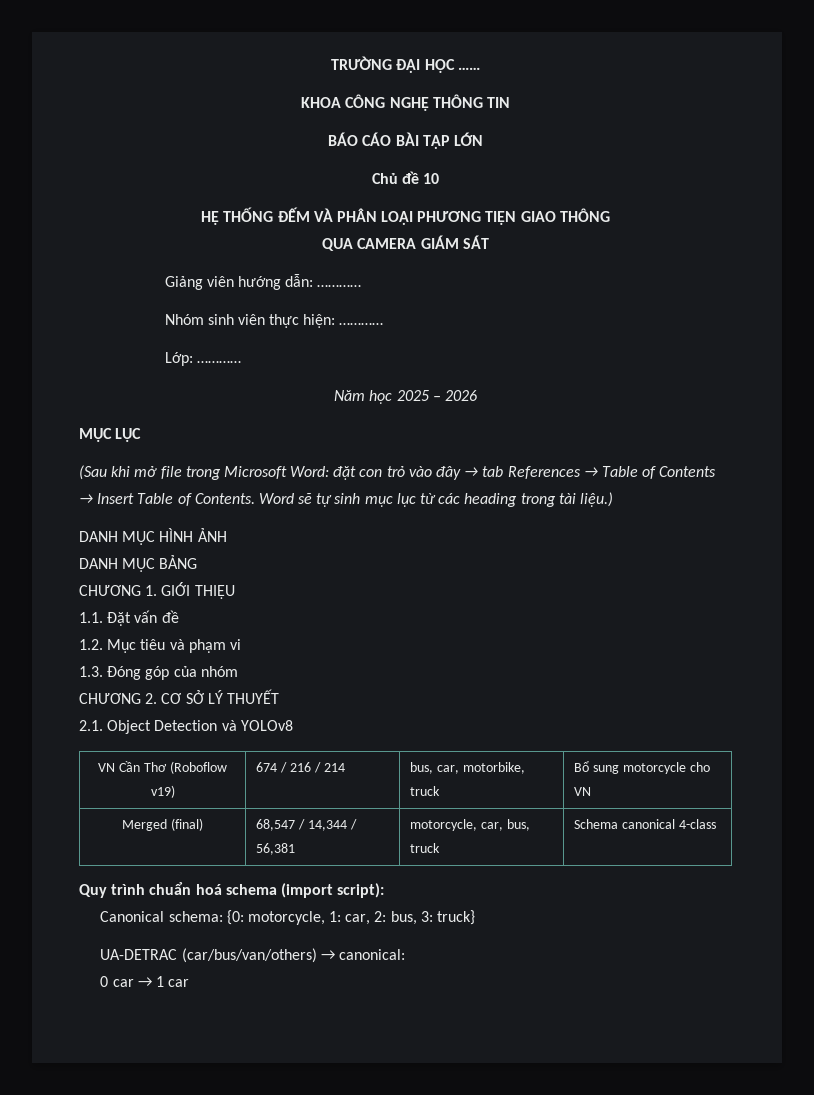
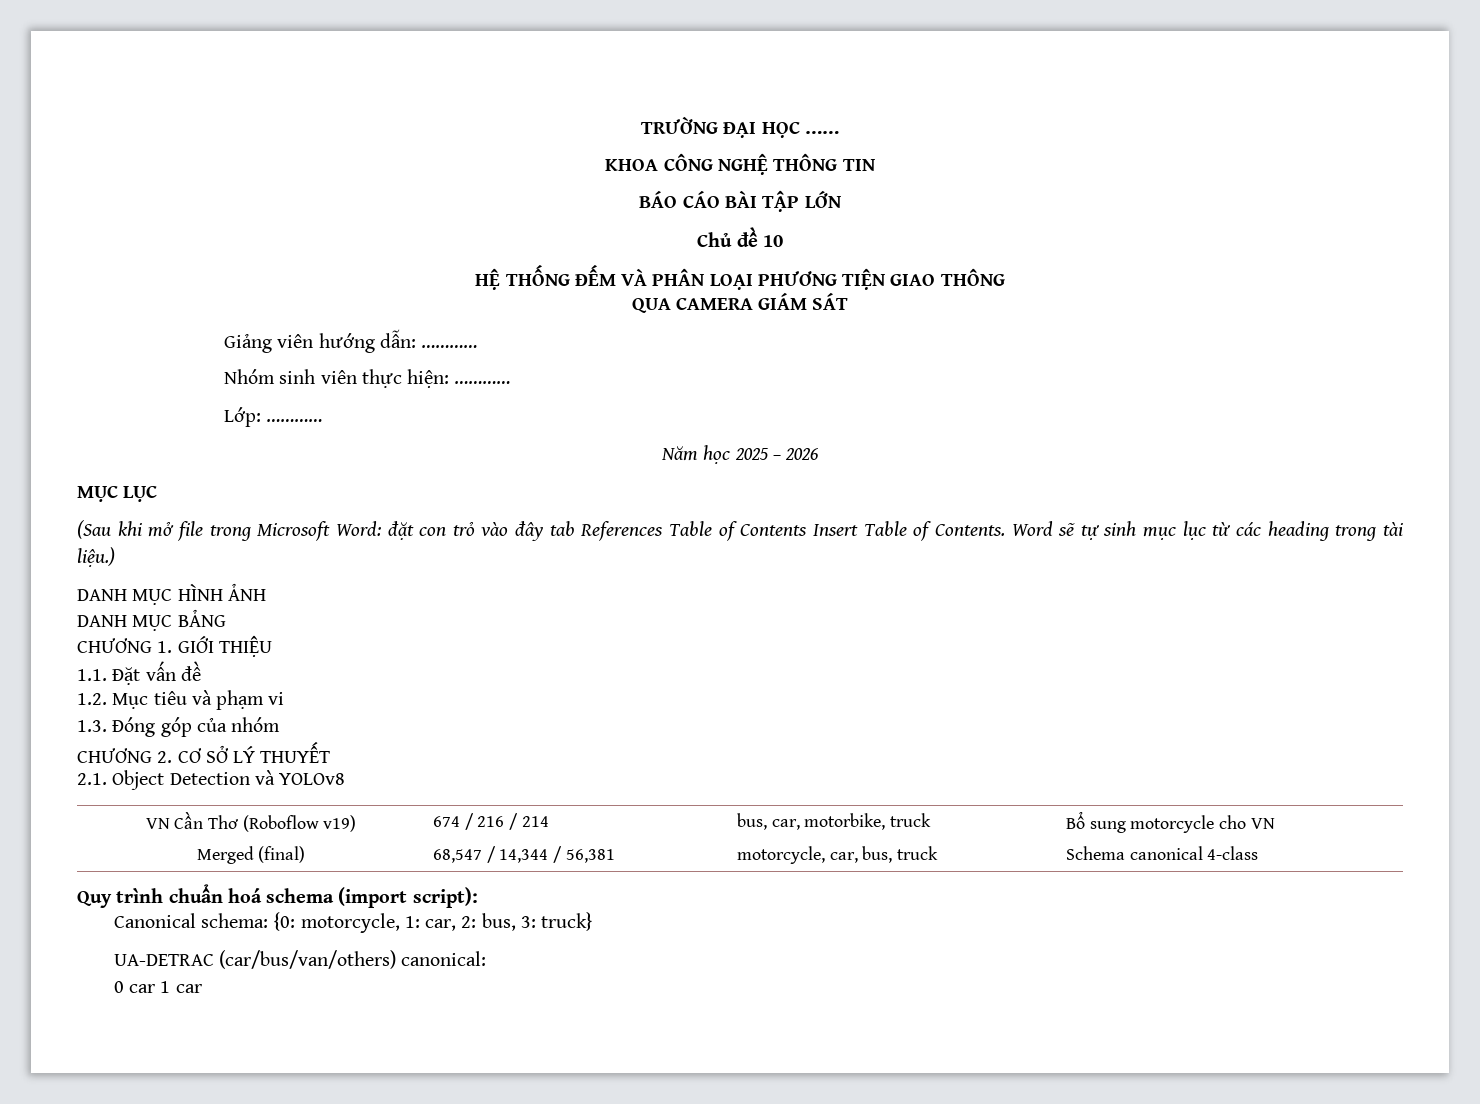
[464,467,479,477] → -> (544, 531) none
[583,467,598,477] → -> (664, 531) none
[79,494,93,504] → -> (808, 530) none
[320,950,335,960] → -> (397, 959) none
[137,977,152,987] → -> (156, 988) none

